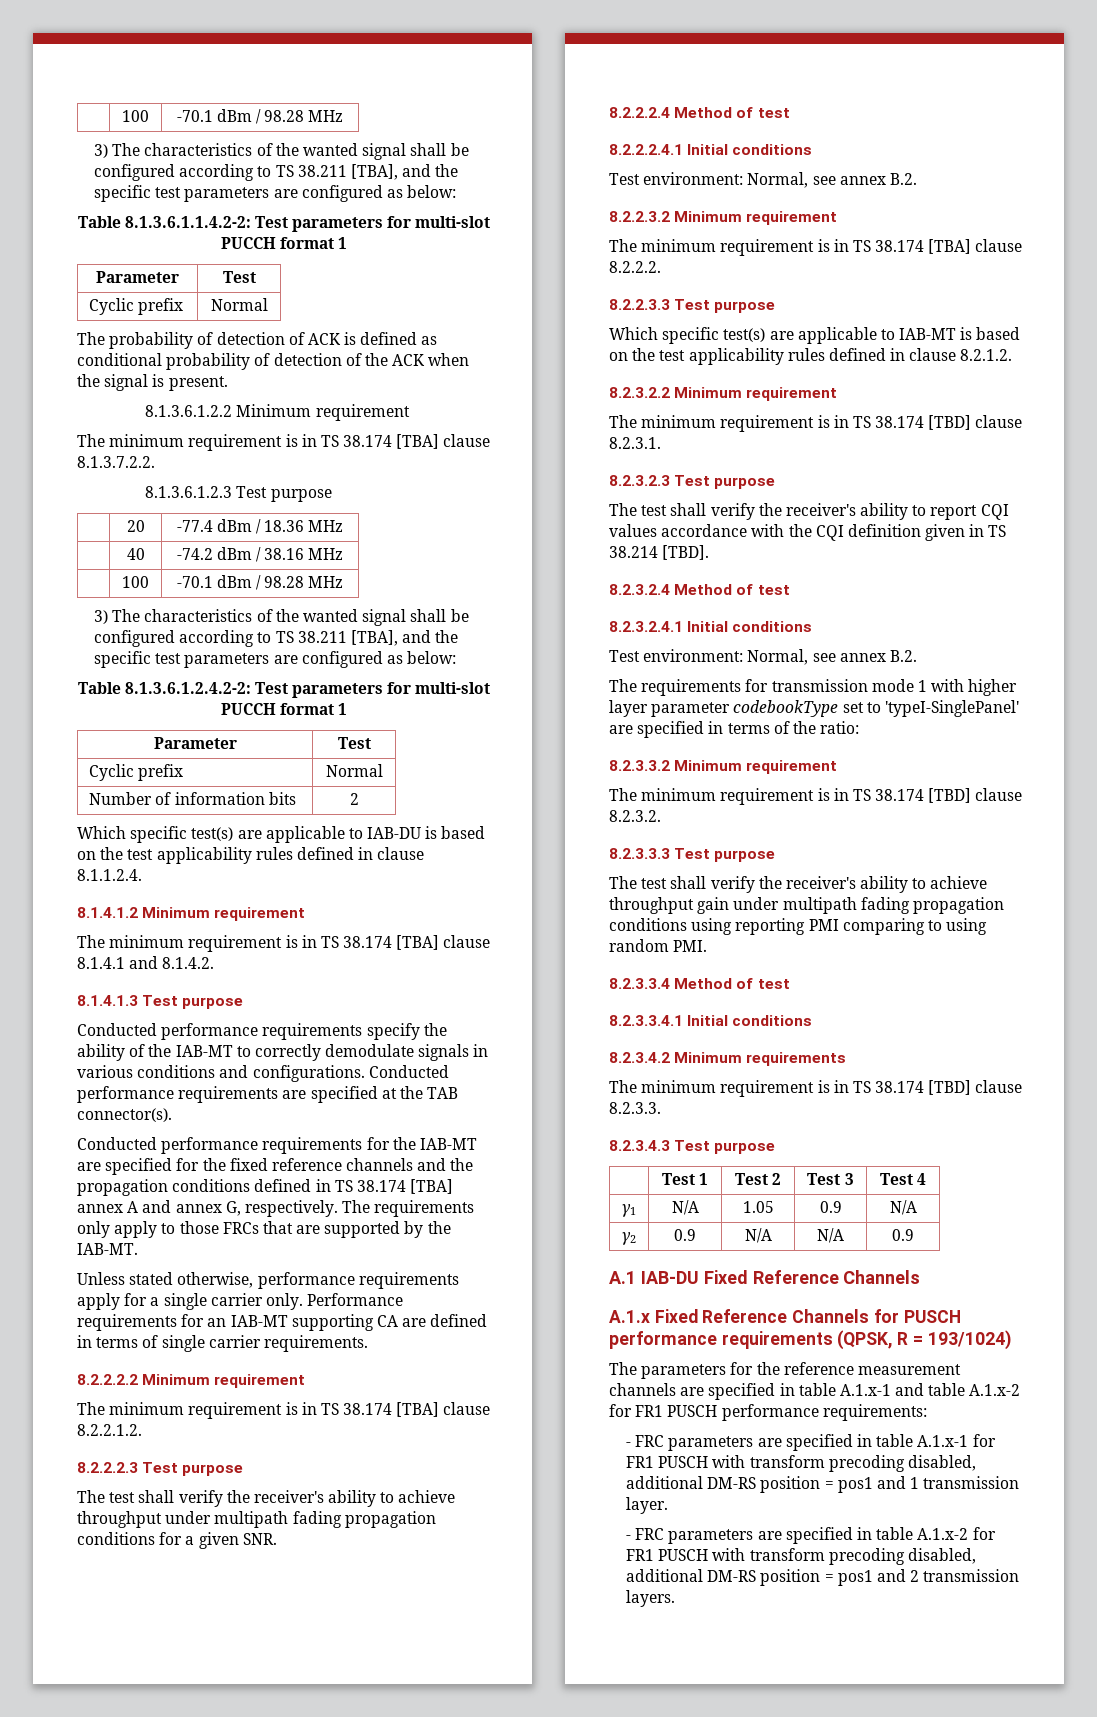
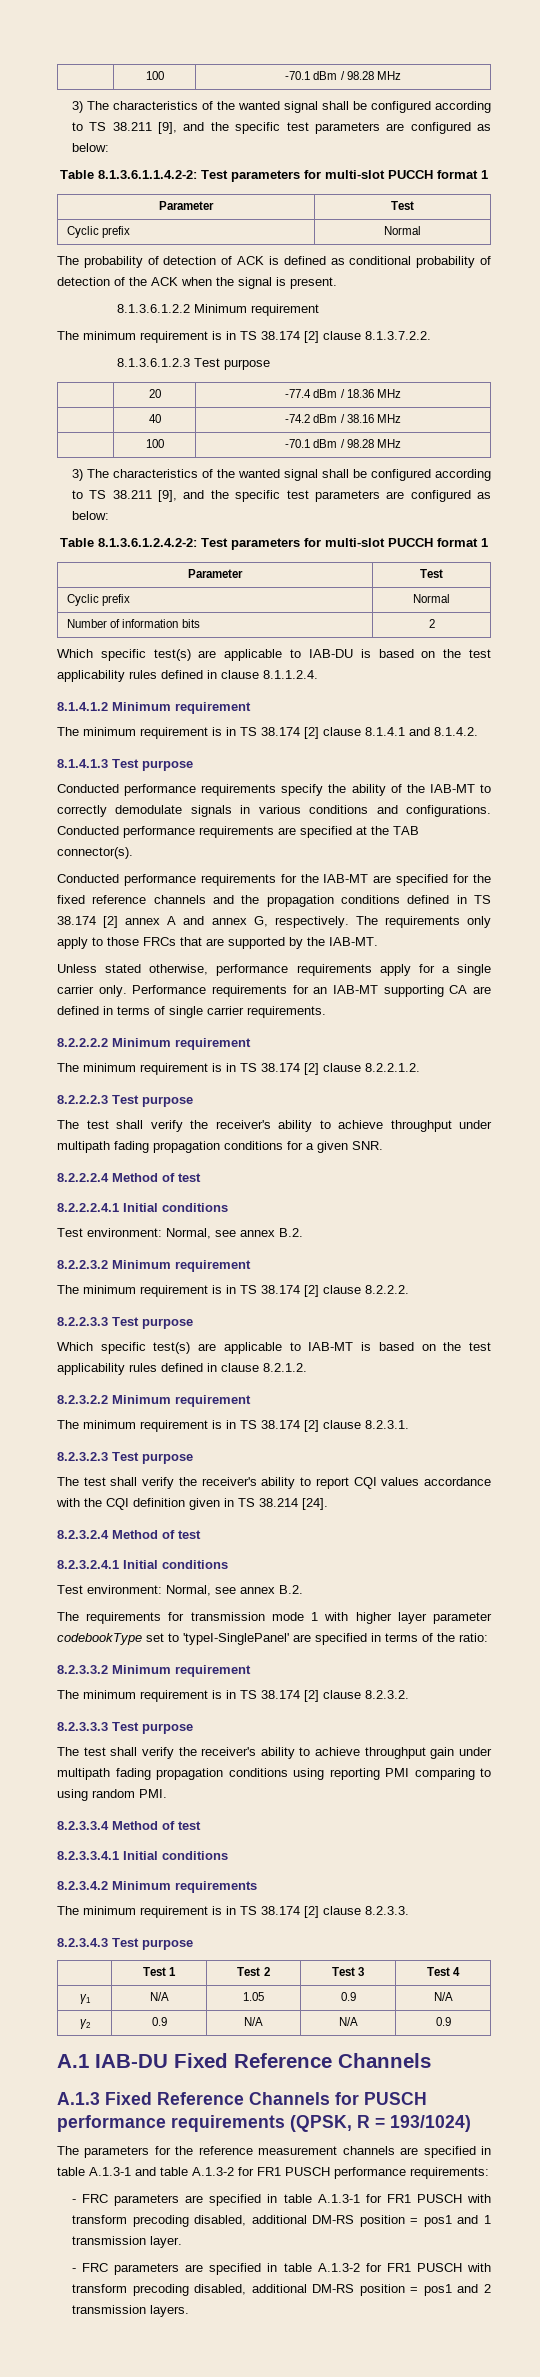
[350,164,398,180] [TBA], -> [158,122,178,134] [9],
[396,434,440,449] [TBA] -> [304,331,319,343] [2]
[350,630,398,646] [TBA], -> [158,490,178,502] [9],
[396,935,440,950] [TBA] -> [304,727,319,739] [2]
[410,1179,454,1194] [TBA] -> [103,916,119,928] [2]
[396,1402,440,1417] [TBA] -> [304,1063,319,1075] [2]
[928,239,972,254] [TBA] -> [304,1285,319,1297] [2]
[928,415,972,430] [TBD] -> [304,1420,319,1432] [2]
[662,545,710,560] [TBD]. -> [302,1498,328,1510] [24].
[928,788,972,803] [TBD] -> [304,1690,319,1702] [2]
[928,1080,972,1095] [TBD] -> [304,1906,319,1918] [2]
[609,1310,650,1323] A.1.x -> [57,2092,100,2105] A.1.3
[839,1384,891,1396] A.1.x-1 -> [89,2167,131,2176] A.1.3-1
[969,1384,1021,1396] A.1.x-2 -> [192,2167,234,2176] A.1.3-2
[917,1435,969,1447] A.1.x-1 -> [317,2194,360,2203] A.1.3-1
[917,1528,969,1540] A.1.x-2 -> [317,2263,360,2272] A.1.3-2

